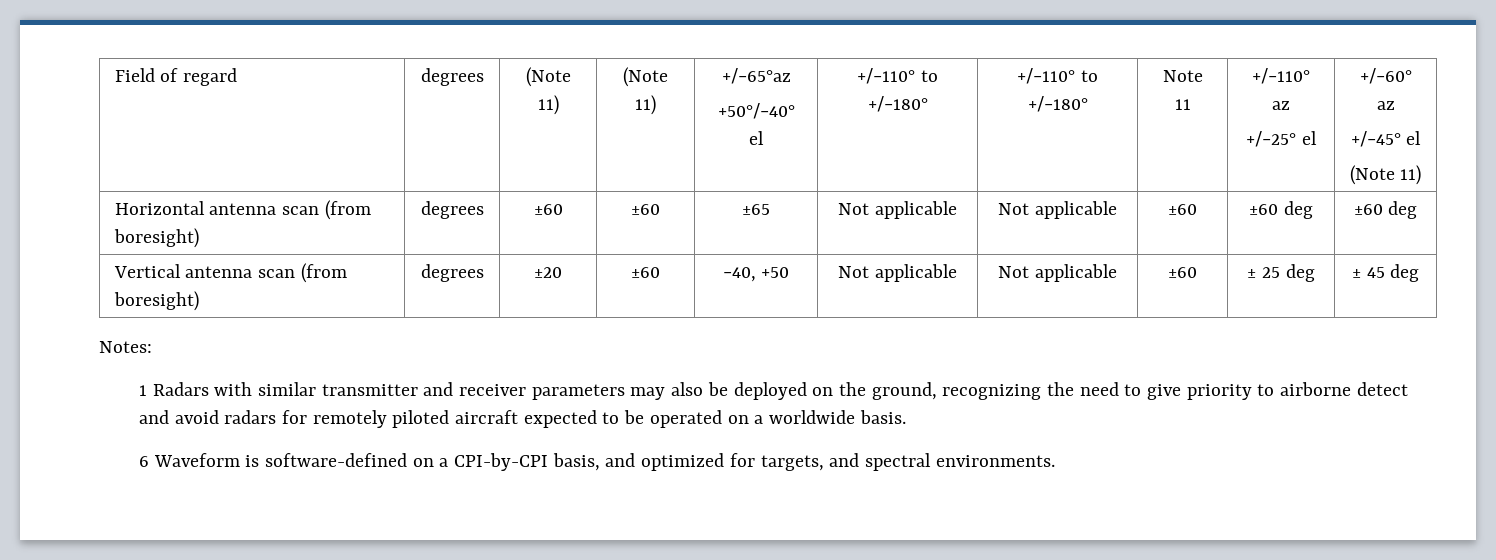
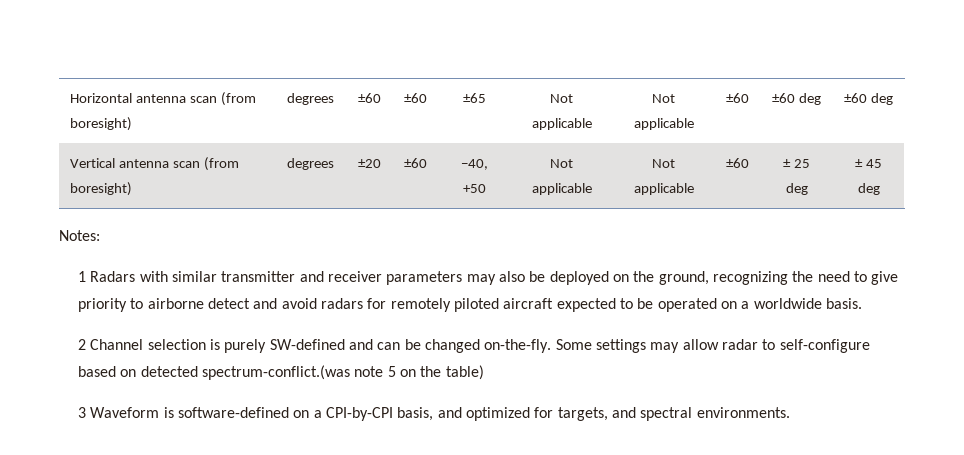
[114,68,237,86] [420,68,484,86] [525,67,571,87] [537,95,559,115] [623,67,668,87] [635,95,656,115] [721,68,791,84] [717,103,795,119] [749,131,764,145] [857,68,938,84] [867,96,928,112] [1017,68,1098,84] [1027,96,1088,112] [1162,70,1203,82] [1174,99,1191,110] [1252,68,1310,84] [1272,101,1290,110] [1246,131,1317,147] [1359,68,1412,84] [1376,101,1395,110] [1350,131,1422,147] [1349,165,1422,185] Field of regard | degrees | (Note 11) | (Note 11) | +/−65°az // +50°/−40° el | +/−110° to +/−180° | +/−110° to +/−180° | Note 11 | +/−110° az // +/−25° el | +/−60° az // +/−45° el // (Note 11) // -> (70, 98) none
[139,456,150,467] 6 -> [78,339,870,353] [78,365,484,380] [78,407,87,418] 2 Channel selection is purely SW-defined and can be changed on-the-fly. Some settings may allow radar to self-configure based on detected spectrum-conflict.(was note 5 on the table) // 3

